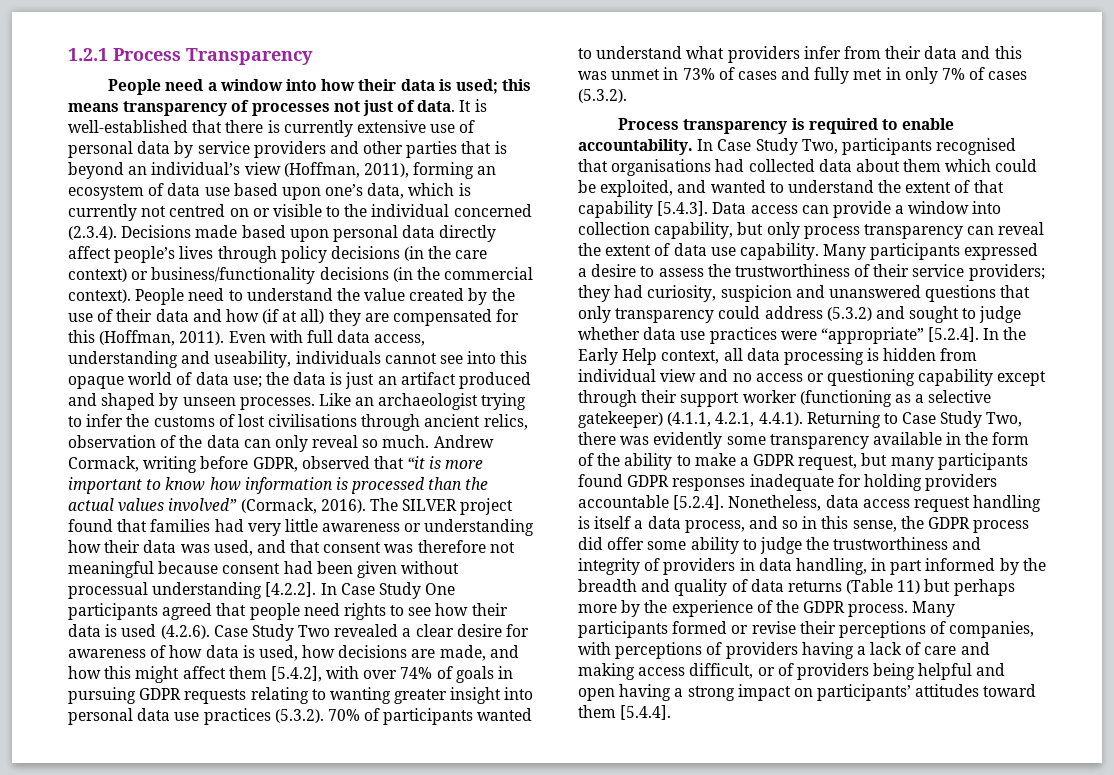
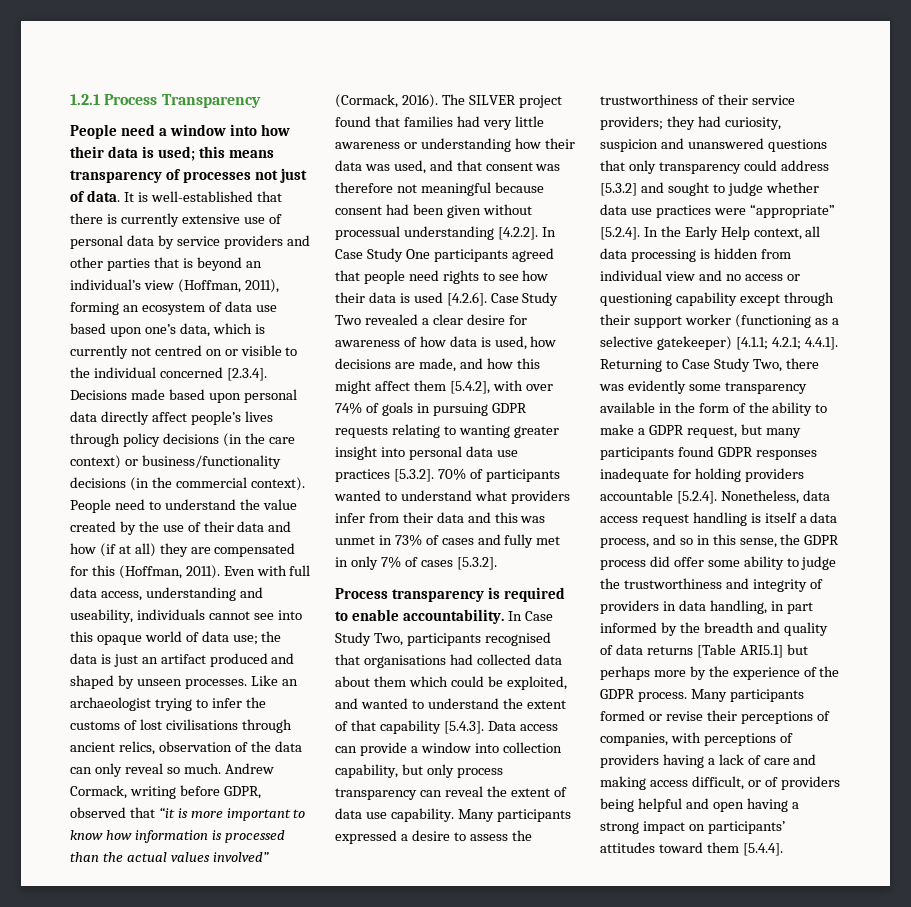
[68,226,117,240] (2.3.4). -> [226,368,267,381] [2.3.4].
[160,625,210,639] (4.2.6). -> [446,292,487,306] [4.2.6].
[274,709,324,723] (5.3.2). -> [393,469,434,482] [5.3.2].
[578,89,627,103] (5.3.2). -> [456,557,497,570] [5.3.2].
[826,307,872,321] (5.3.2) -> [600,183,637,196] [5.3.2]
[667,412,803,427] (4.1.1, 4.2.1, 4.4.1). -> [735,337,838,350] [4.1.1; 4.2.1; 4.4.1].
[846,579,921,594] (Table 11) -> [696,644,783,658] [Table ARI5.1]

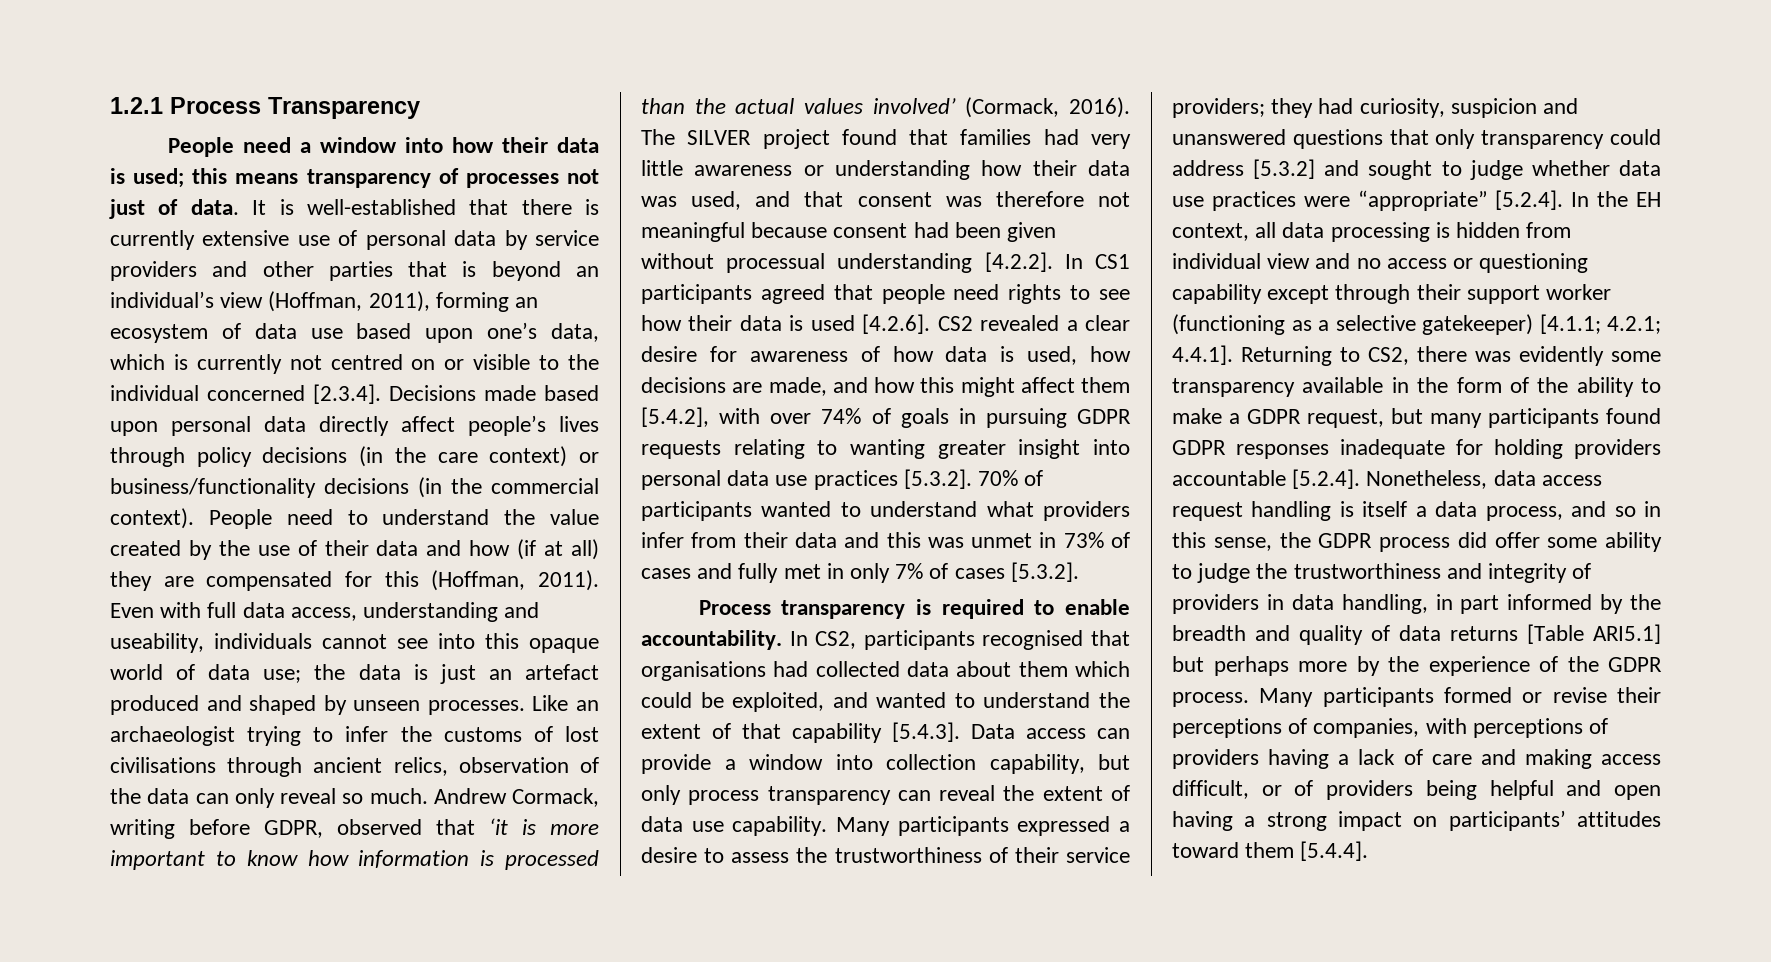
[160,654,206,664] artifact -> [524,664,599,680] artefact
[158,807,175,818] “it -> [489,818,508,835] ‘it
[212,852,269,862] involved” -> [872,98,956,114] involved’
[335,248,430,262] Case Study One -> [1095,254,1130,269] CS1
[490,292,559,306] [335,315,361,325] Case Study Two -> [937,316,973,331] CS2
[524,611,553,621] [335,632,403,646] Case Study Two, -> [815,631,857,649] CS2,
[684,226,750,240] Early Help -> [1636,192,1661,207] EH
[681,358,782,372] Case Study Two, -> [1368,347,1409,365] CS2,

